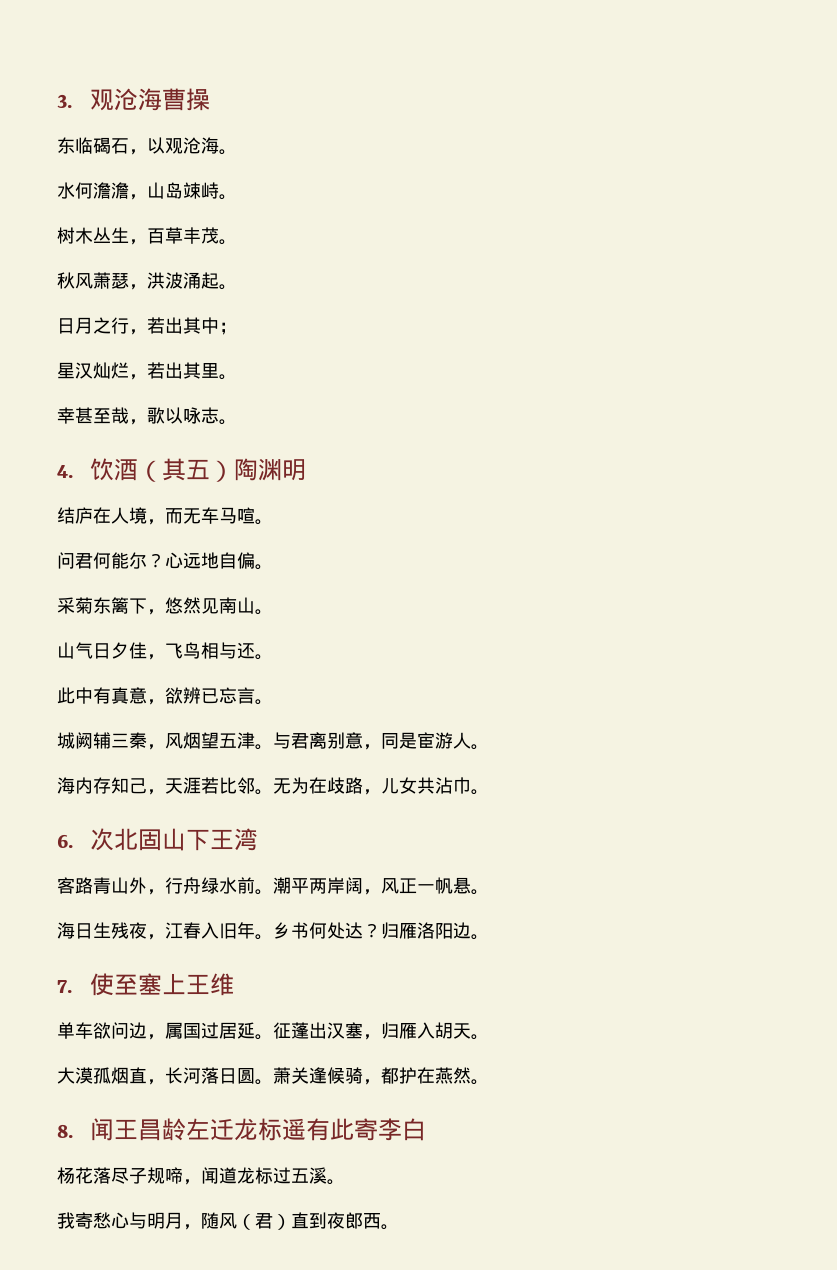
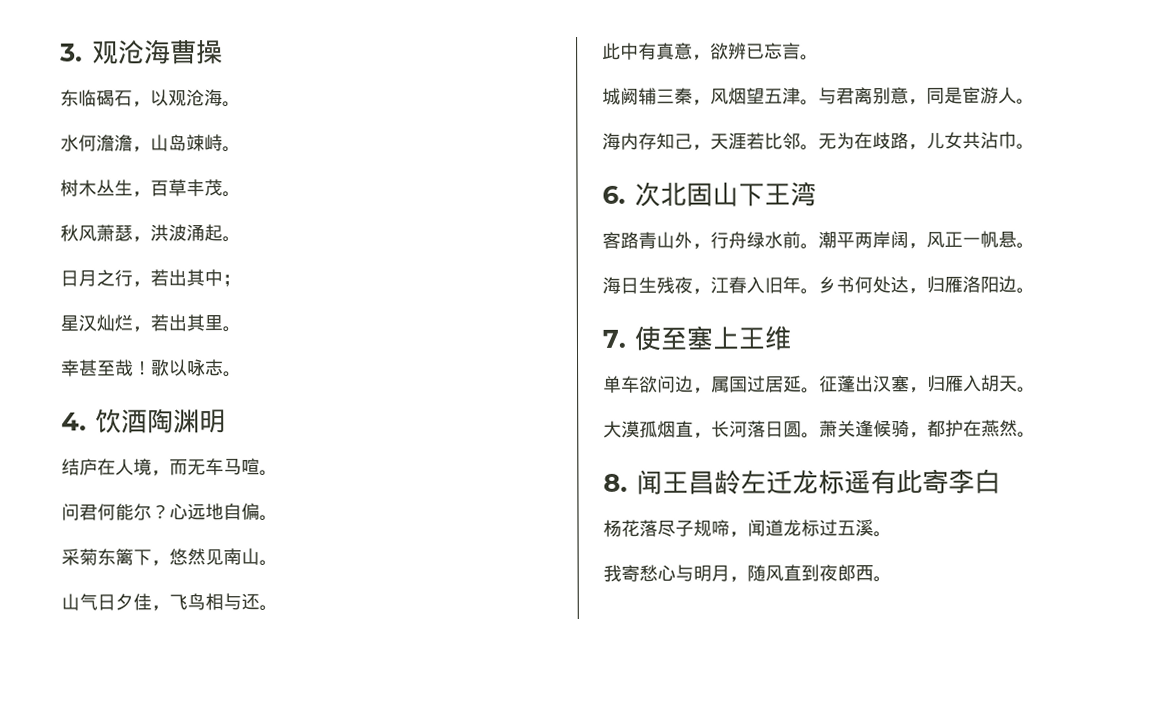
[129,419,147,425] ， -> [133,361,152,376] ！
[137,458,234,482] （其五） -> (148, 421) none
[363,923,381,938] ？ -> [908,287,927,295] ，
[237,1213,291,1230] （君） -> (784, 573) none

